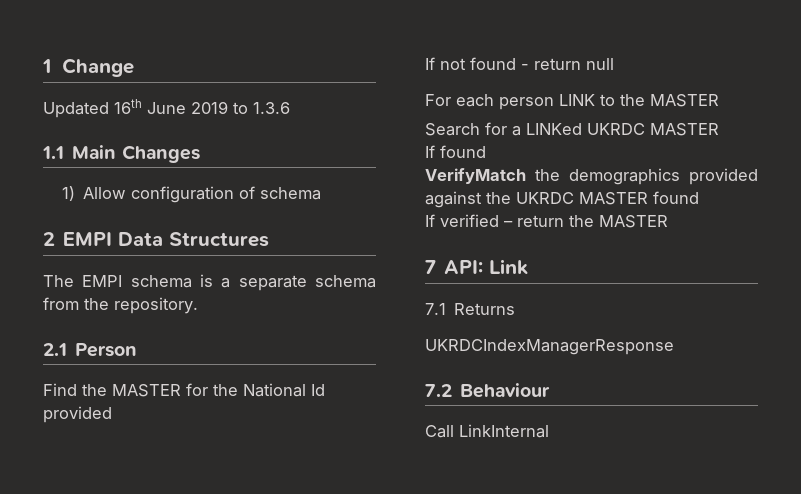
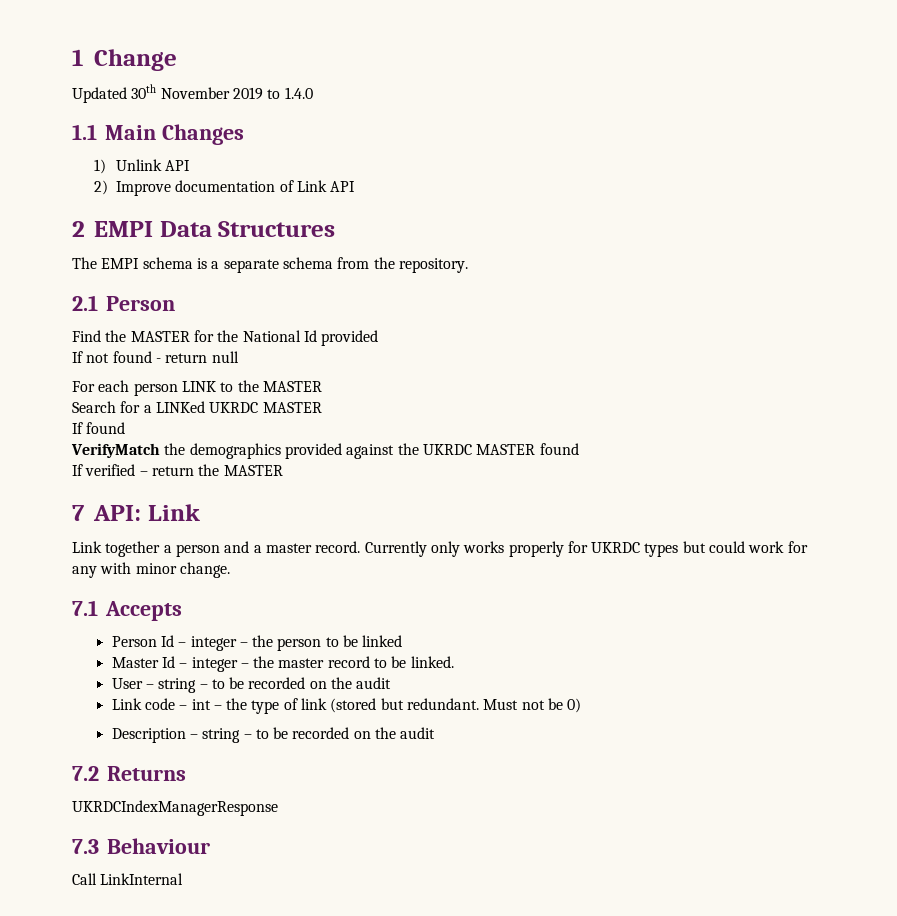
[114,99,186,114] 16th June -> [131,84,230,99] 30th November
[253,102,290,114] 1.3.6 -> [284,87,313,99] 1.4.0
[82,186,321,203] Allow configuration of schema -> [115,159,191,171] [93,180,356,196] Unlink API // 2) Improve documentation of Link API
[425,303,446,315] 7.1 -> [72,541,808,557] [72,562,230,578] [72,600,182,621] [111,635,403,651] [111,656,454,672] [111,677,392,693] [111,698,582,714] [111,727,436,743] [72,766,99,781] Link together a person and a master record. Currently only works properly for UKRDC types but could work for any with minor change. // 7.1 Accepts // Person Id – integer – the person to be linked // Master Id – integer – the master record to be linked. // User – string – to be recorded on the audit // Link code – int – the type of link (stored but redundant. Must not be 0) // Description – string – to be recorded on the audit // 7.2
[425,384,452,397] 7.2 -> [72,839,99,854] 7.3

